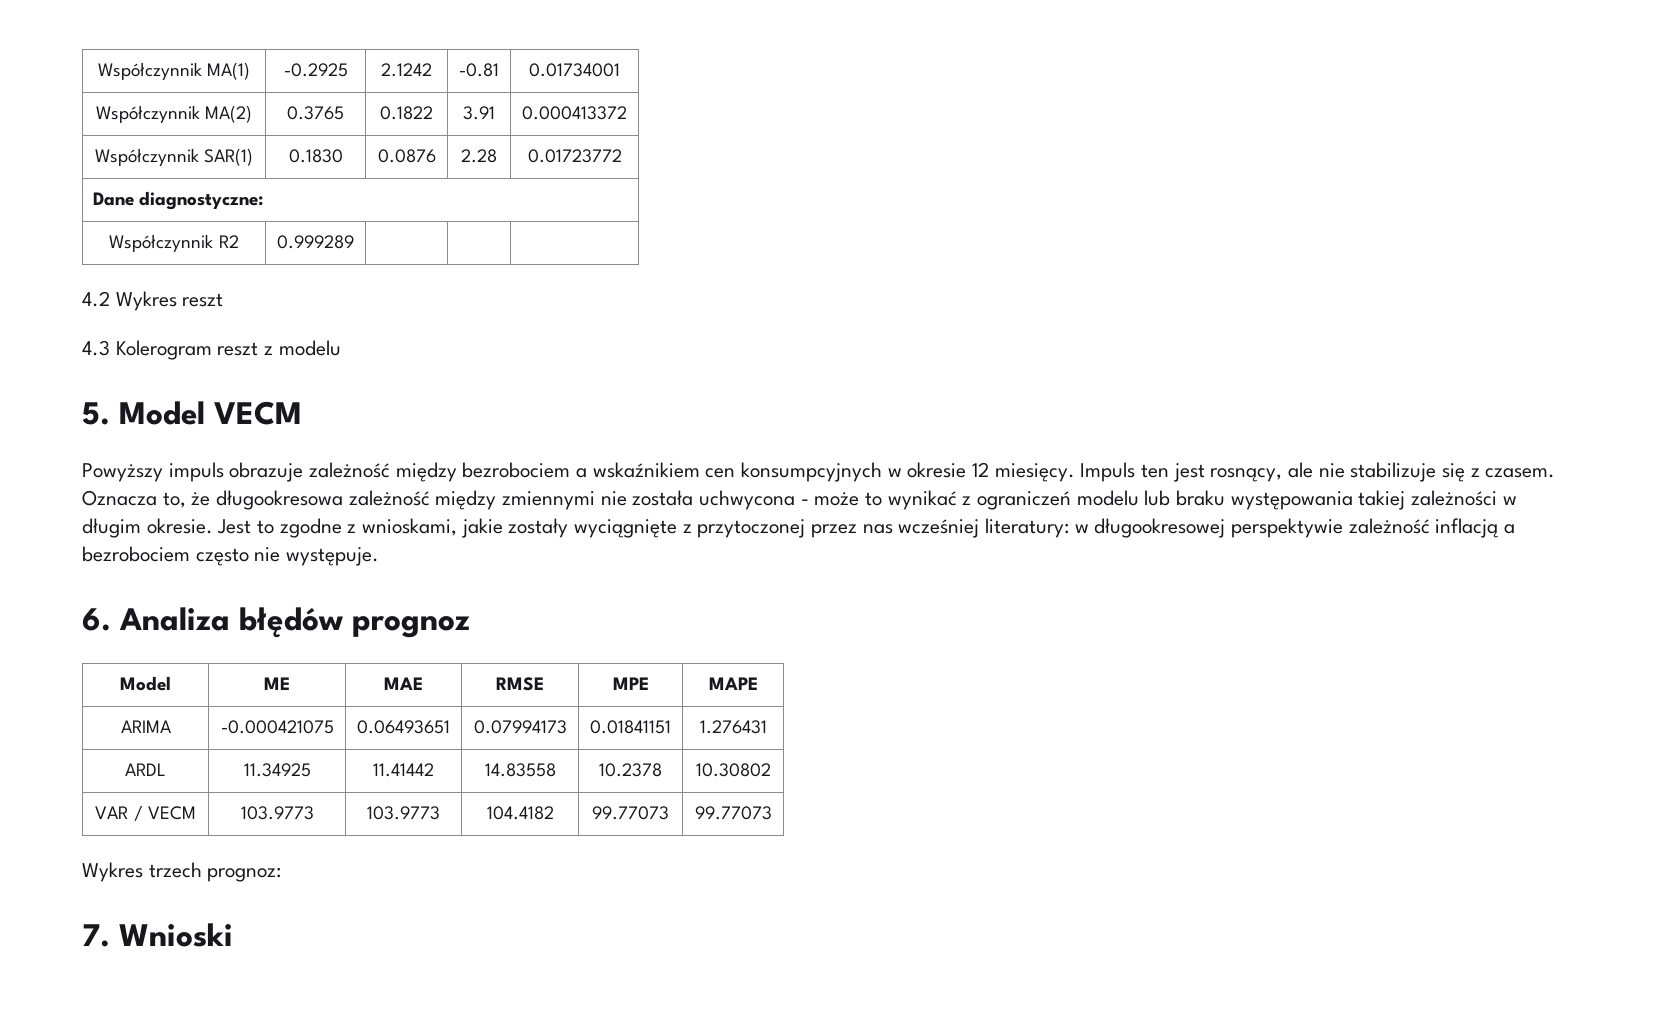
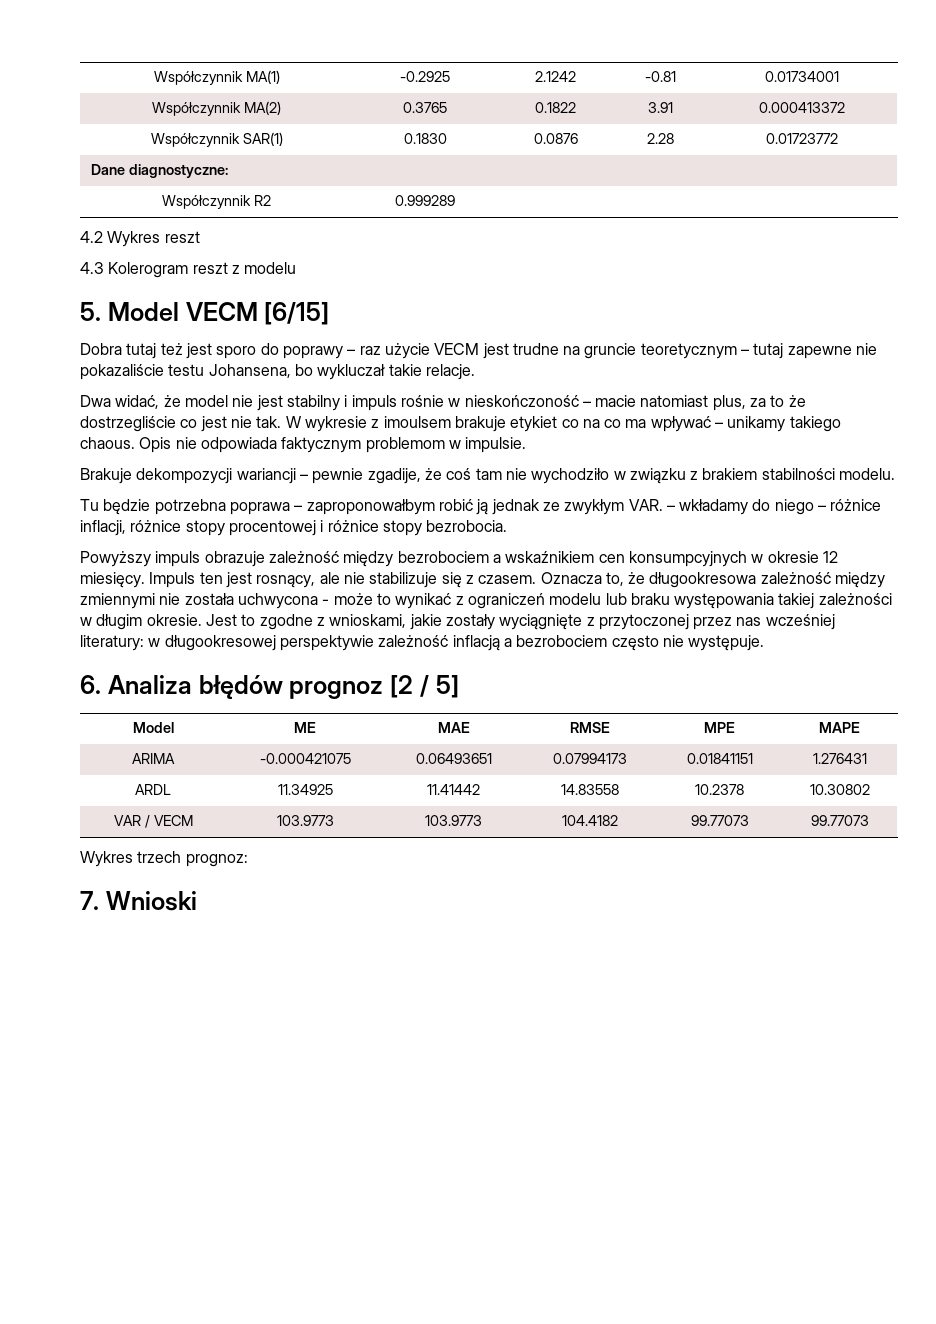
(302, 413) none -> [264,302,330,325] [80,343,878,359] [80,364,475,380] [80,395,806,411] [80,416,841,432] [80,437,527,453] [80,468,896,484] [80,499,882,515] [80,520,508,536] [6/15] // Dobra tutaj też jest sporo do poprawy – raz użycie VECM jest trudne na gruncie teoretycznym – tutaj zapewne nie pokazaliście testu Johansena, bo wykluczał takie relacje. // Dwa widać, że model nie jest stabilny i impuls rośnie w nieskończoność – macie natomiast plus, za to że dostrzegliście co jest nie tak. W wykresie z imoulsem brakuje etykiet co na co ma wpływać – unikamy takiego chaous. Opis nie odpowiada faktycznym problemom w impulsie. // Brakuje dekompozycji wariancji – pewnie zgadije, że coś tam nie wychodziło w związku z brakiem stabilności modelu. // Tu będzie potrzebna poprawa – zaproponowałbym robić ją jednak ze zwykłym VAR. – wkładamy do niego – różnice inflacji, różnice stopy procentowej i różnice stopy bezrobocia.
(470, 627) none -> [390,675,459,698] [2 / 5]

